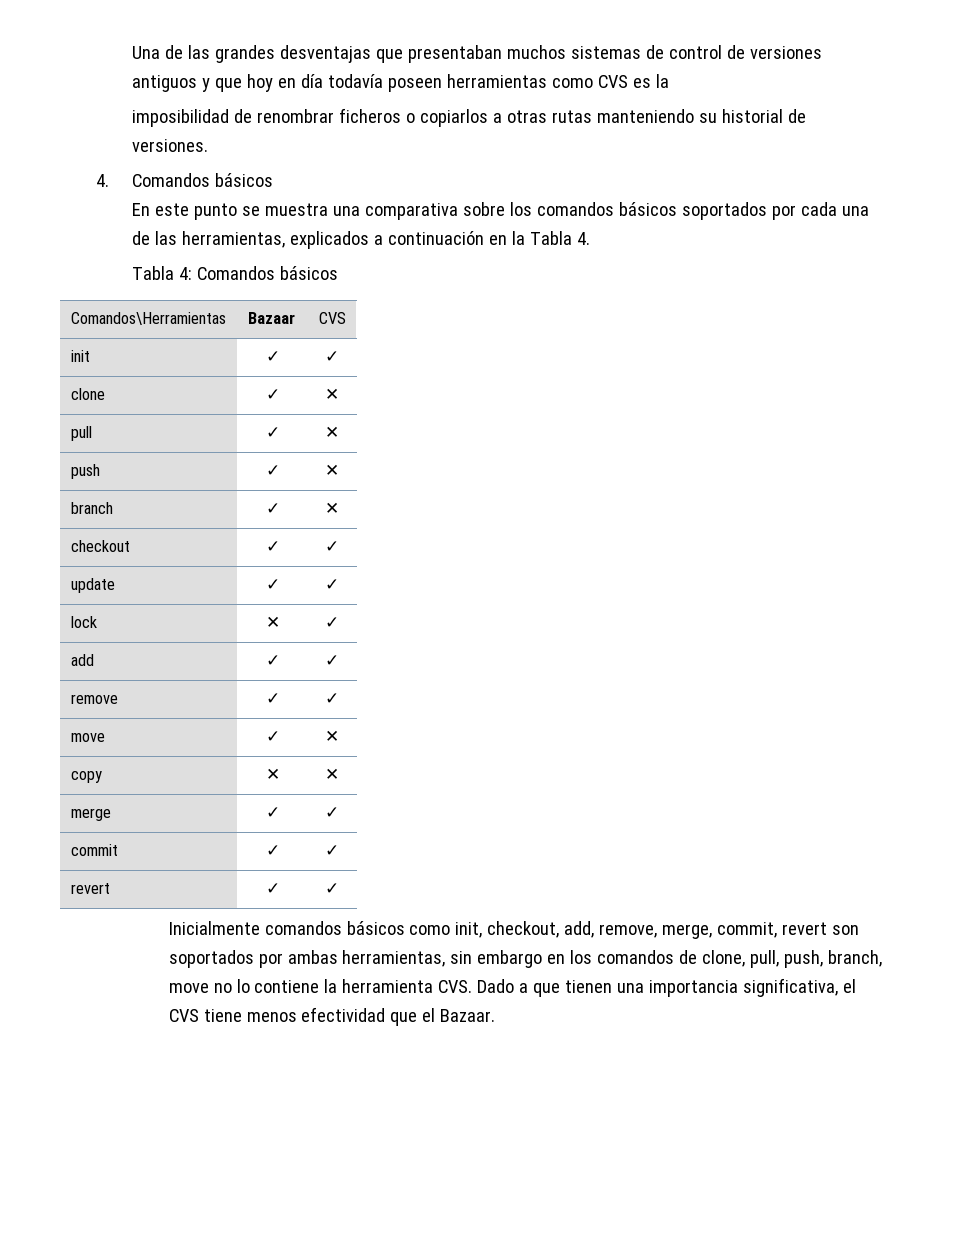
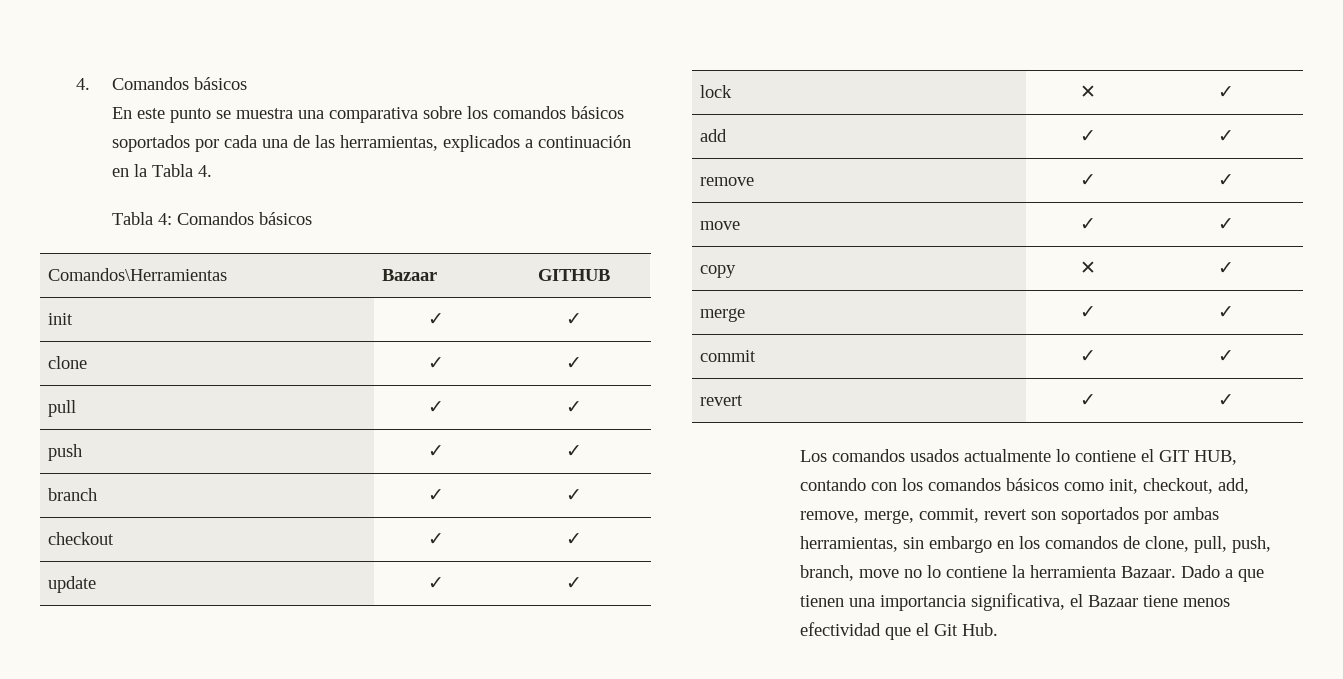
[132,45,823,63] [132,74,670,92] [132,108,807,127] [132,139,209,152] Una de las grandes desventajas que presentaban muchos sistemas de control de versiones antiguos y que hoy en día todavía poseen herramientas como CVS es la // imposibilidad de renombrar ficheros o copiarlos a otras rutas manteniendo su historial de versiones. // -> (75, 84) none
[318,312,346,324] CVS -> [538,269,610,281] GITHUB
[325,388,339,400] ✕ -> [566,357,582,369] ✓
[325,426,339,438] ✕ -> [566,401,582,413] ✓
[325,464,339,476] ✕ -> [566,445,582,457] ✓
[325,502,339,514] ✕ -> [566,489,582,501] ✓
[325,730,339,742] ✕ -> [1218,218,1234,230] ✓
[325,768,339,780] ✕ -> [1218,262,1234,274] ✓
[168,921,260,935] Inicialmente -> [799,449,1237,465] [799,478,923,491] Los comandos usados actualmente lo contiene el GIT HUB, contando con los
[438,980,473,993] CVS. -> [1120,566,1176,578] Bazaar.
[168,1009,199,1022] CVS -> [1087,595,1138,607] Bazaar
[440,1009,496,1022] Bazaar. -> [933,623,998,636] Git Hub.

